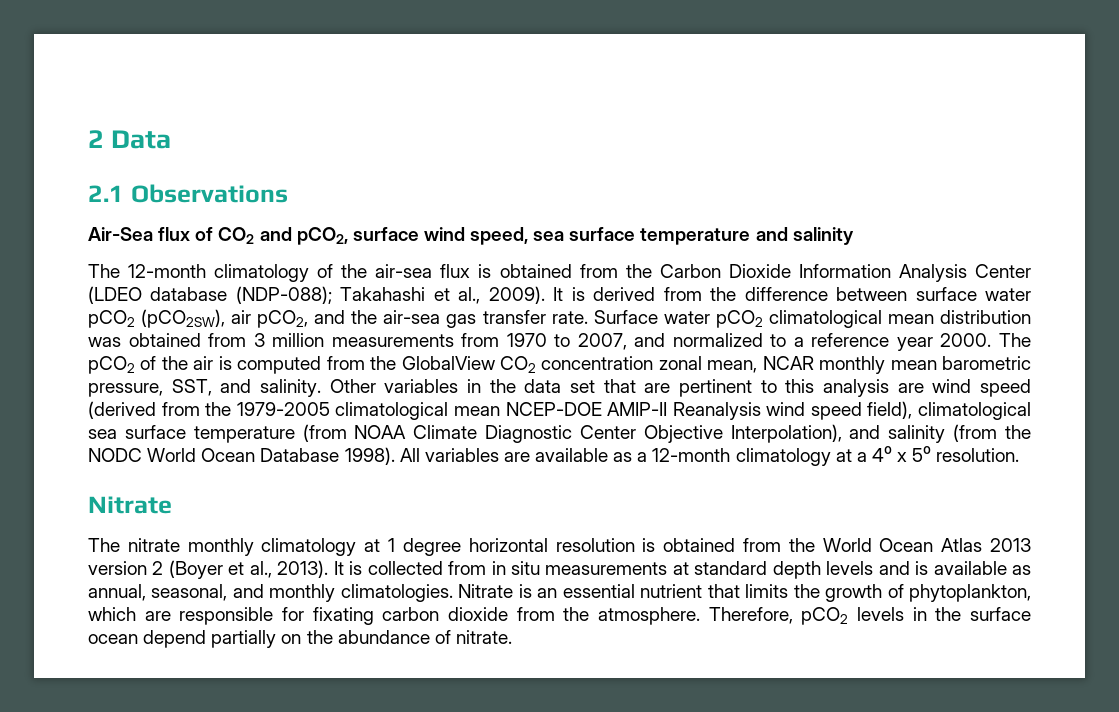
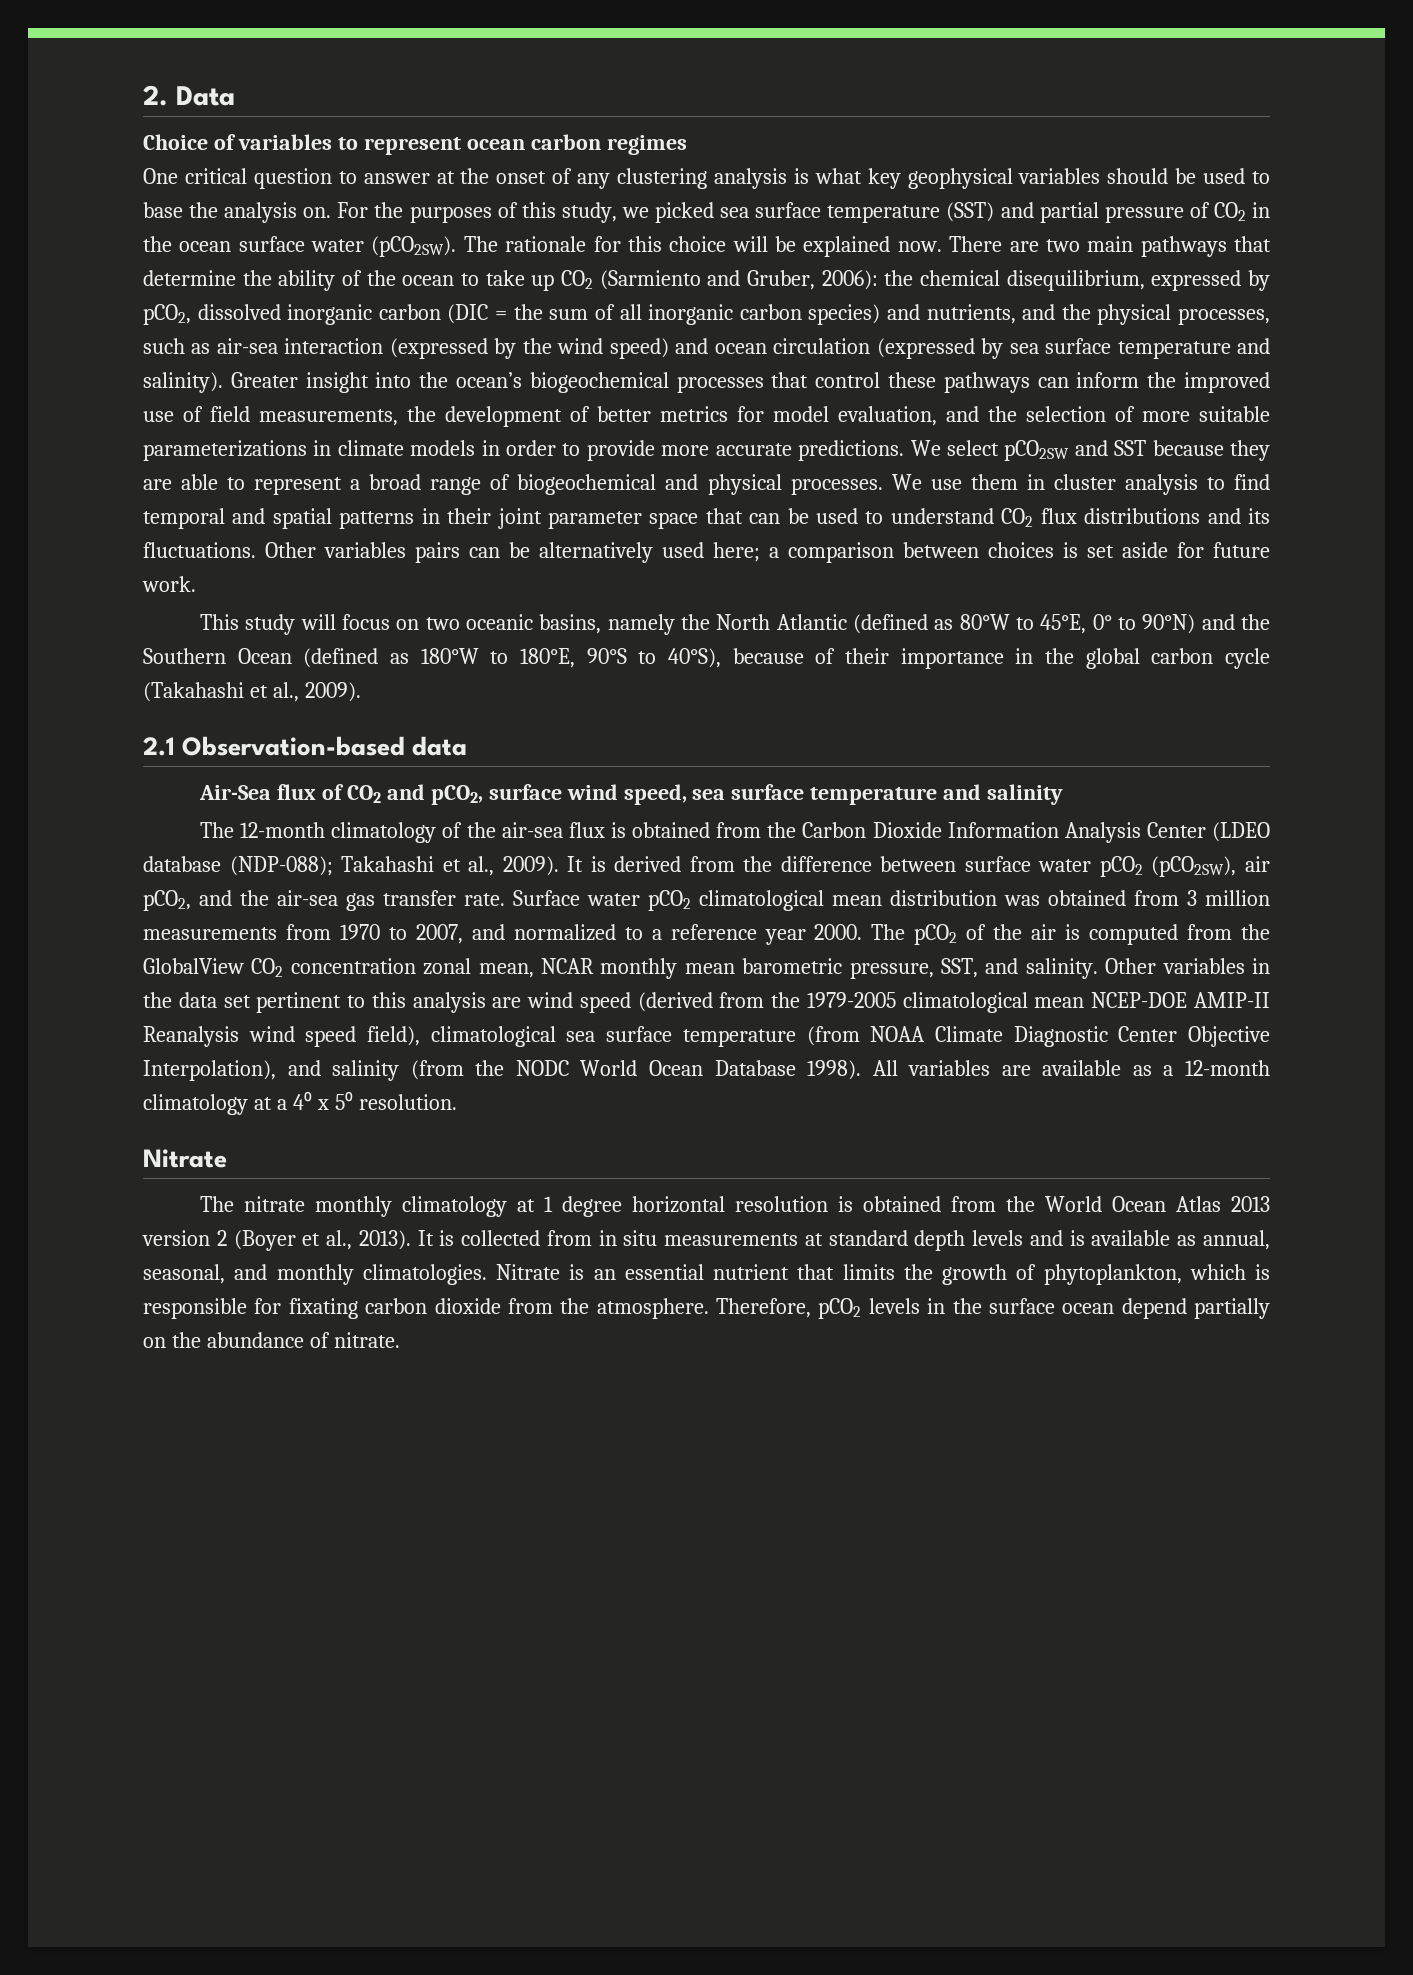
[88,130,104,148] 2 -> [143,85,168,106] 2.
(172, 139) none -> [143,134,687,155] [143,168,1270,189] [143,202,1270,223] [143,236,1271,257] [143,270,1270,291] [143,304,1270,325] [143,338,1271,359] [143,372,1270,393] [143,406,1270,427] [143,440,1270,461] [143,474,1271,495] [143,508,1271,529] [143,542,1270,563] [142,576,196,592] [200,614,1271,635] [143,648,1270,669] [143,682,361,702] // Choice of variables to represent ocean carbon regimes // One critical question to answer at the onset of any clustering analysis is what key geophysical variables should be used to base the analysis on. For the purposes of this study, we picked sea surface temperature (SST) and partial pressure of CO2 in the ocean surface water (pCO2SW). The rationale for this choice will be explained now. There are two main pathways that determine the ability of the ocean to take up CO2 (Sarmiento and Gruber, 2006): the chemical disequilibrium, expressed by pCO2, dissolved inorganic carbon (DIC = the sum of all inorganic carbon species) and nutrients, and the physical processes, such as air-sea interaction (expressed by the wind speed) and ocean circulation (expressed by sea surface temperature and salinity). Greater insight into the ocean’s biogeochemical processes that control these pathways can inform the improved use of field measurements, the development of better metrics for model evaluation, and the selection of more suitable parameterizations in climate models in order to provide more accurate predictions. We select pCO2SW and SST because they are able to represent a broad range of biogeochemical and physical processes. We use them in cluster analysis to find temporal and spatial patterns in their joint parameter space that can be used to understand CO2 flux distributions and its fluctuations. Other variables pairs can be alternatively used here; a comparison between choices is set aside for future work. // This study will focus on two oceanic basins, namely the North Atlantic (defined as 80°W to 45°E, 0° to 90°N) and the Southern Ocean (defined as 180°W to 180°E, 90°S to 40°S), because of their importance in the global carbon cycle (Takahashi et al., 2009).
[130,184,288,203] Observations -> [182,736,468,756] Observation-based data
[603,379,671,393] that are -> (251, 1001) none
[144,611,171,621] are -> [1255,1264,1270,1280] is

